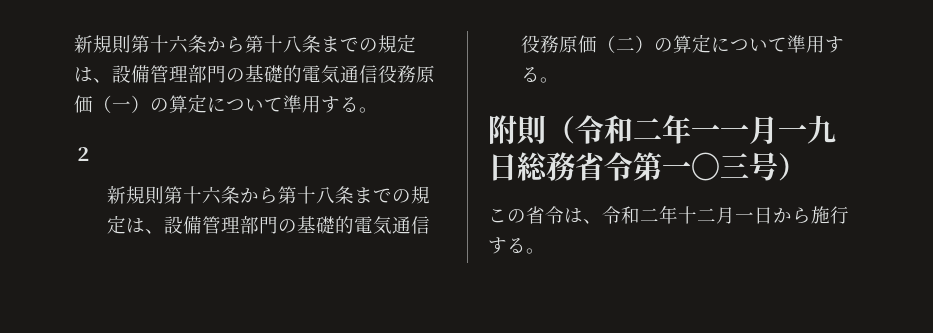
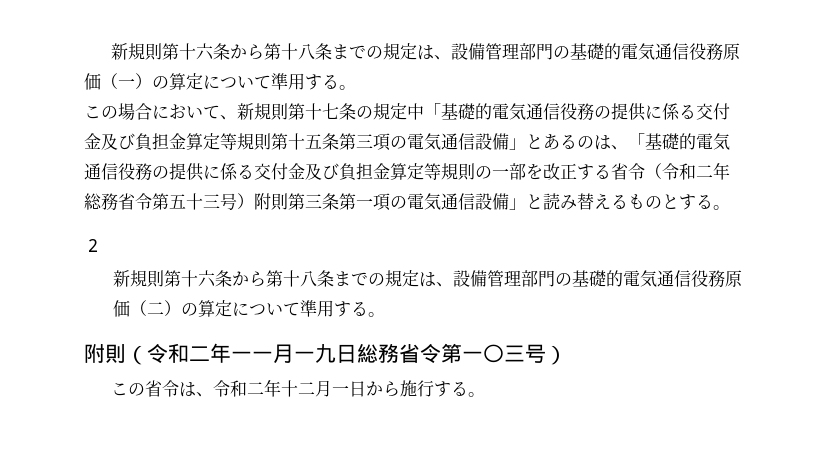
(378, 110) none -> [84,103,730,121] [84,133,730,151] [84,162,730,181] [84,193,730,211] // この場合において、新規則第十七条の規定中「基礎的電気通信役務の提供に係る交付金及び負担金算定等規則第十五条第三項の電気通信設備」とあるのは、「基礎的電気通信役務の提供に係る交付金及び負担金算定等規則の一部を改正する省令（令和二年総務省令第五十三号）附則第三条第一項の電気通信設備」と読み替えるものとする。

